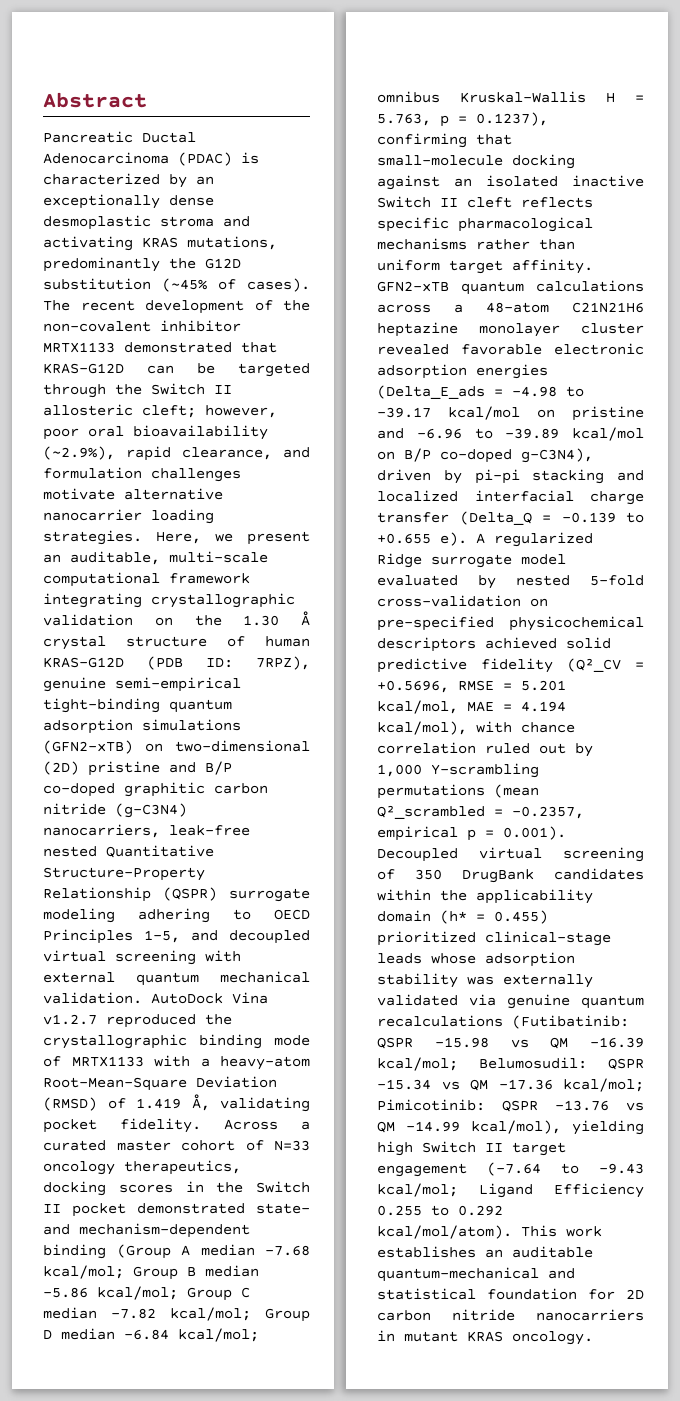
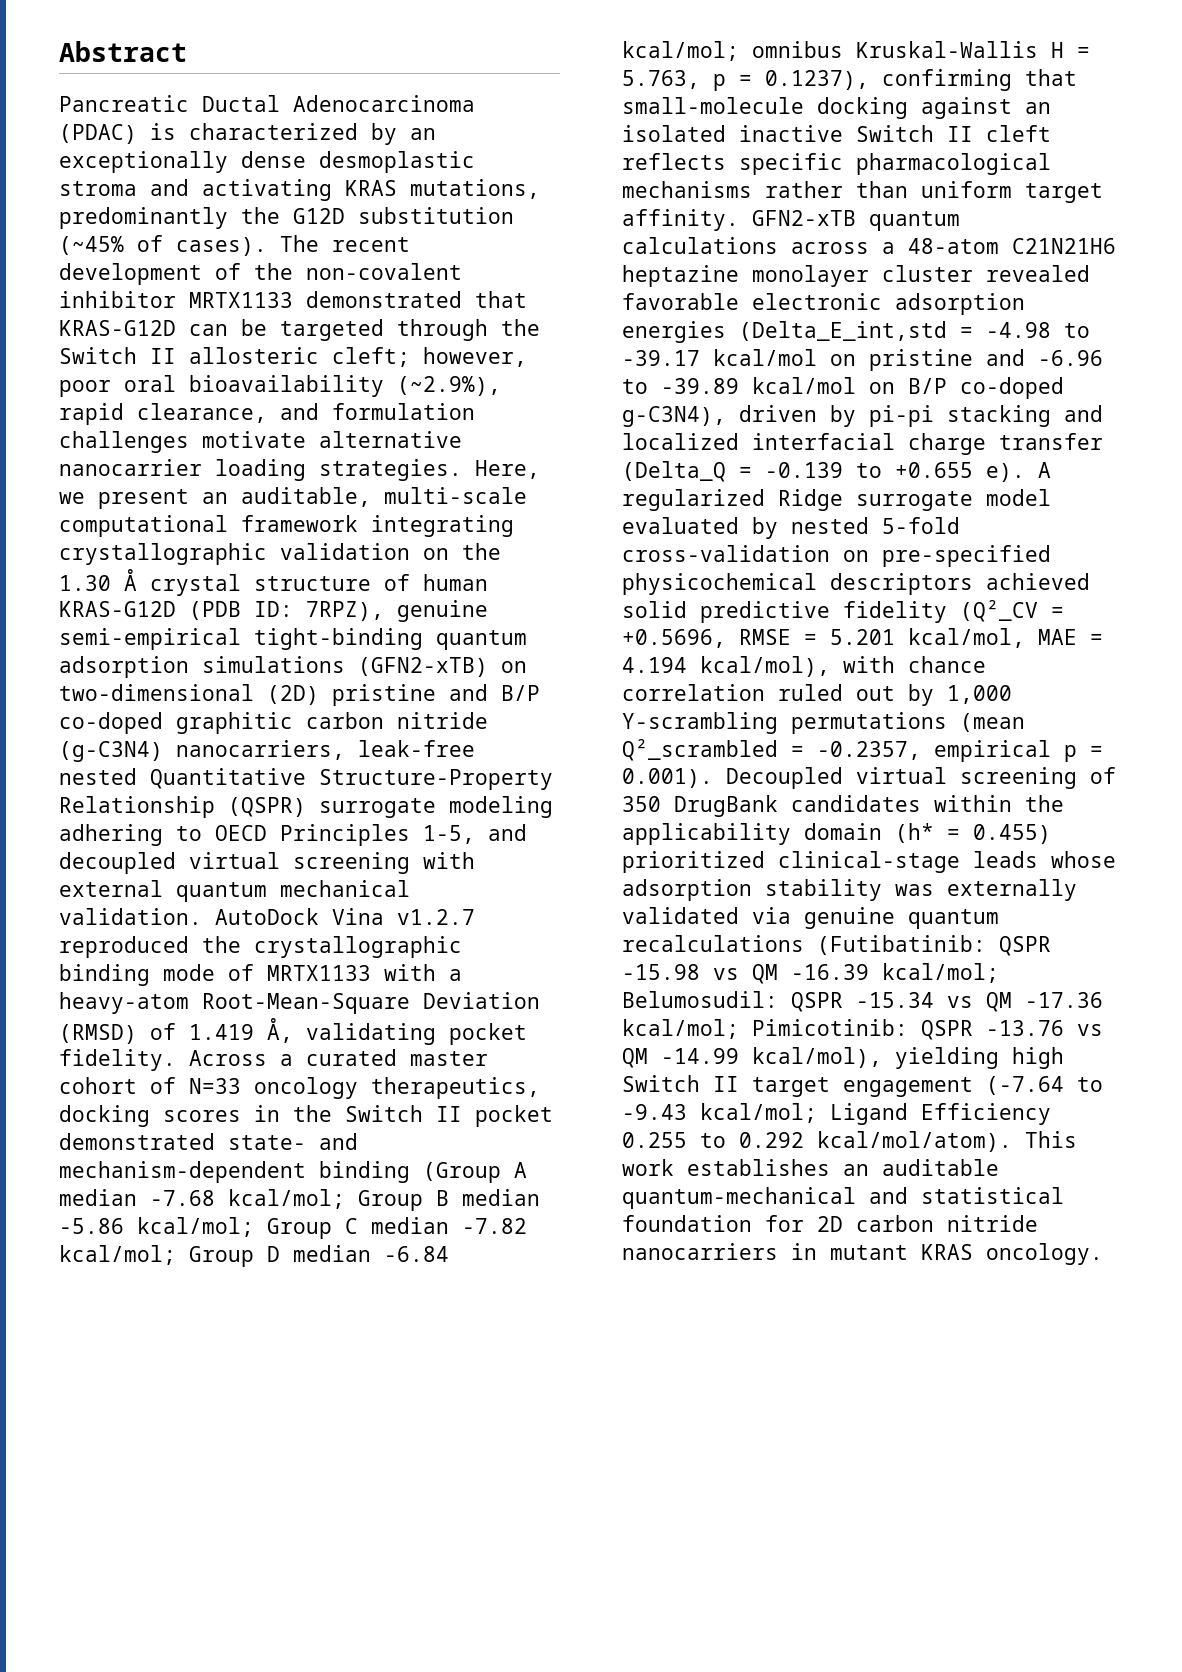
[377,385,485,399] (Delta_E_ads -> [739,321,947,341] (Delta_E_int,std

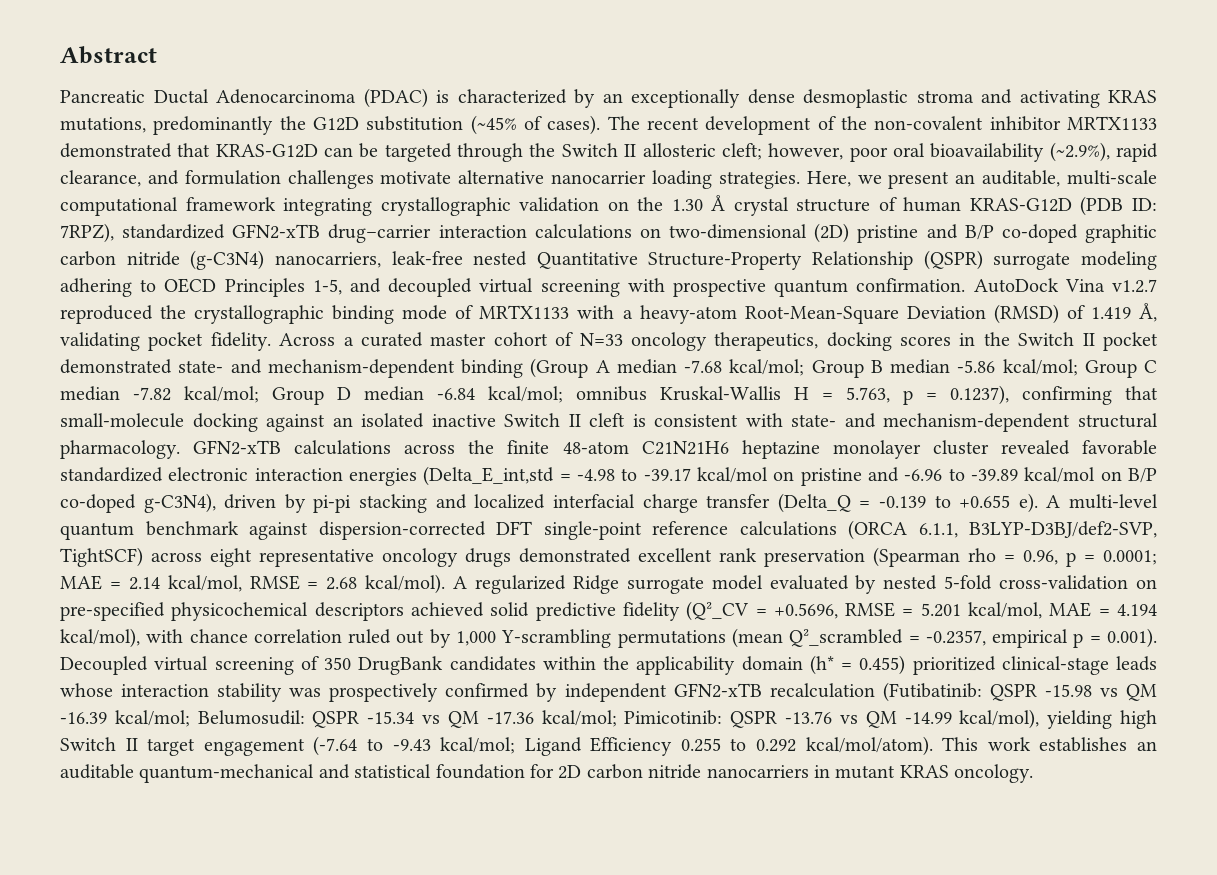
[397,600,488,622] [59,628,527,650] [59,656,488,678] genuine semi-empirical tight-binding quantum adsorption simulations (GFN2-xTB) -> [122,224,632,243] standardized GFN2-xTB drug–carrier interaction calculations
[59,880,410,902] [59,908,202,925] external quantum mechanical validation. -> [673,278,966,297] prospective quantum confirmation.
[622,153,1051,175] [622,181,1103,203] [622,209,960,231] [622,237,895,254] reflects specific pharmacological mechanisms rather than uniform target affinity. GFN2-xTB quantum calculations across a -> [632,413,1158,432] [60,440,550,459] is consistent with state- and mechanism-dependent structural pharmacology. GFN2-xTB calculations across the finite
[752,293,1025,315] electronic adsorption -> [60,467,343,482] standardized electronic interaction
(1051, 470) none -> [1068,494,1158,509] [60,520,1157,540] [60,547,1157,567] [60,574,468,594] multi-level quantum benchmark against dispersion-corrected DFT single-point reference calculations (ORCA 6.1.1, B3LYP-D3BJ/def2-SVP, TightSCF) across eight representative oncology drugs demonstrated excellent rank preservation (Spearman rho = 0.96, p = 0.0001; MAE = 2.14 kcal/mol, RMSE = 2.68 kcal/mol). A
[622,879,752,901] adsorption -> [121,684,210,697] interaction
[947,879,1077,901] [622,907,999,929] [622,935,804,952] externally validated via genuine quantum recalculations -> [329,683,875,702] prospectively confirmed by independent GFN2-xTB recalculation

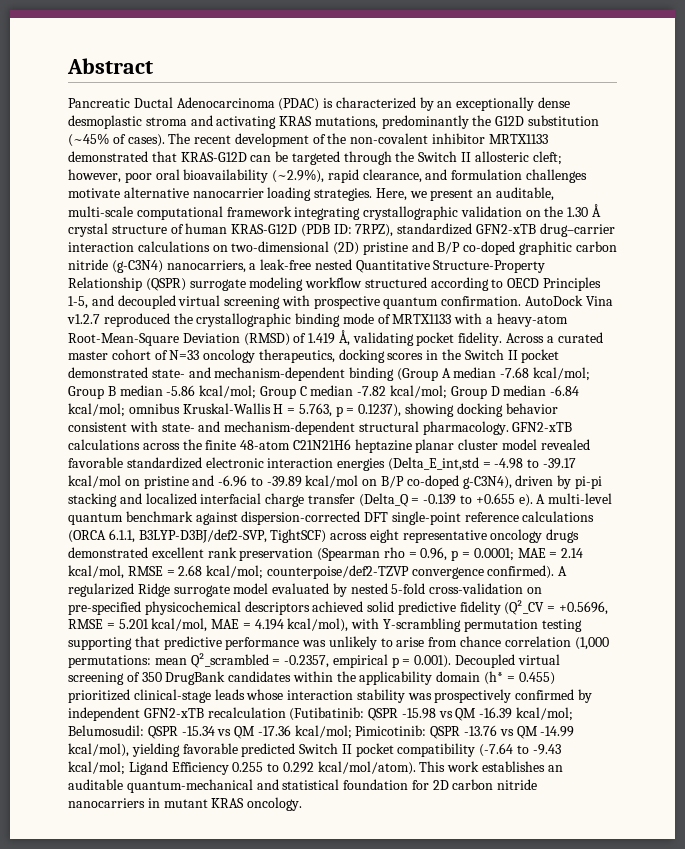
(381, 260) none -> [249,263,257,270] a
[60,278,132,297] adhering -> [305,277,489,291] workflow structured according
[1022,386,1158,405] [60,413,646,432] confirming that small-molecule docking against an isolated inactive Switch II cleft is -> [405,403,558,417] showing docking behavior
[832,440,989,459] monolayer cluster -> [415,439,538,453] planar cluster model
[365,574,446,594] kcal/mol). -> [206,565,555,579] kcal/mol; counterpoise/def2-TZVP convergence confirmed).
[189,628,783,648] chance correlation ruled out by 1,000 Y-scrambling permutations (mean -> [383,618,582,632] [68,636,609,650] [68,655,187,668] Y-scrambling permutation testing supporting that predictive performance was unlikely to arise from chance correlation (1,000 permutations: mean
[1120,710,1158,729] [60,737,305,756] high Switch II target engagement -> [182,743,476,757] favorable predicted Switch II pocket compatibility

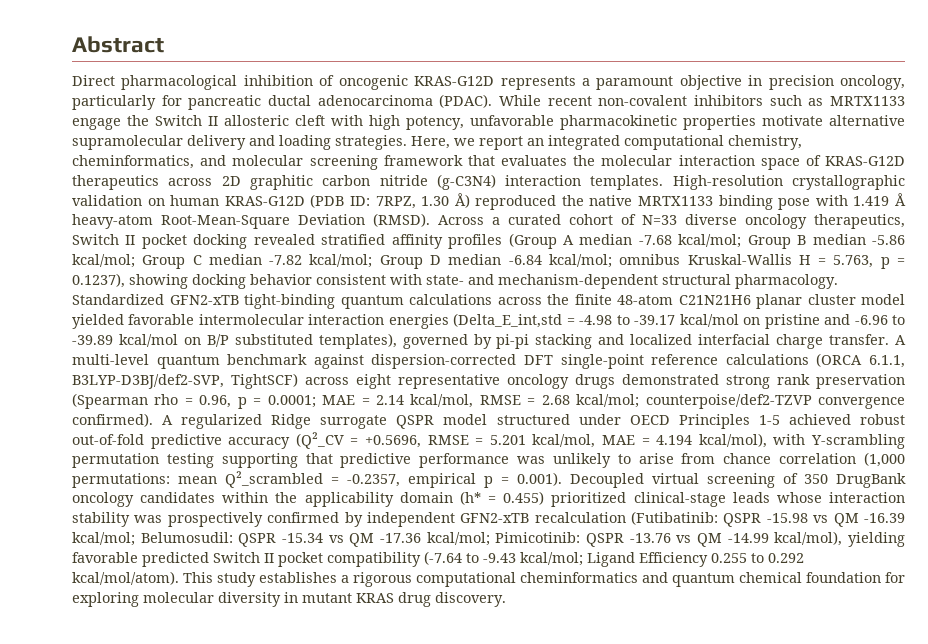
[68,97,571,111] [68,115,600,129] [68,133,548,147] [68,151,562,165] [68,169,588,183] [68,187,555,201] [68,204,602,220] [68,223,615,237] [68,241,617,255] [68,259,546,273] [68,277,602,291] [68,295,613,309] [67,313,568,327] [68,330,503,346] Pancreatic Ductal Adenocarcinoma (PDAC) is characterized by an exceptionally dense desmoplastic stroma and activating KRAS mutations, predominantly the G12D substitution (~45% of cases). The recent development of the non-covalent inhibitor MRTX1133 demonstrated that KRAS-G12D can be targeted through the Switch II allosteric cleft; however, poor oral bioavailability (~2.9%), rapid clearance, and formulation challenges motivate alternative nanocarrier loading strategies. Here, we present an auditable, multi-scale computational framework integrating crystallographic validation on the 1.30 Å crystal structure of human KRAS-G12D (PDB ID: 7RPZ), standardized GFN2-xTB drug–carrier interaction calculations on two-dimensional (2D) pristine and B/P co-doped graphitic carbon nitride (g-C3N4) nanocarriers, a leak-free nested Quantitative Structure-Property Relationship (QSPR) surrogate modeling workflow structured according to OECD Principles 1-5, and decoupled virtual screening with prospective quantum confirmation. AutoDock Vina v1.2.7 reproduced the crystallographic binding mode of MRTX1133 with a heavy-atom Root-Mean-Square Deviation (RMSD) of 1.419 Å, validating pocket fidelity. -> [72,75,905,90] [72,94,905,110] [72,115,905,130] [72,135,802,150] [72,155,905,170] [72,174,905,190] [72,193,907,210] [72,213,430,229] Direct pharmacological inhibition of oncogenic KRAS-G12D represents a paramount objective in precision oncology, particularly for pancreatic ductal adenocarcinoma (PDAC). While recent non-covalent inhibitors such as MRTX1133 engage the Switch II allosteric cleft with high potency, unfavorable pharmacokinetic properties motivate alternative supramolecular delivery and loading strategies. Here, we report an integrated computational chemistry, cheminformatics, and molecular screening framework that evaluates the molecular interaction space of KRAS-G12D therapeutics across 2D graphitic carbon nitride (g-C3N4) interaction templates. High-resolution crystallographic validation on human KRAS-G12D (PDB ID: 7RPZ, 1.30 Å) reproduced the native MRTX1133 binding pose with 1.419 Å heavy-atom Root-Mean-Square Deviation (RMSD).
[68,351,108,360] master -> (561, 219) none
(200, 355) none -> [685,214,737,225] diverse
[338,349,560,363] [68,367,395,381] docking scores in the Switch II pocket demonstrated state- and mechanism-dependent binding -> [72,234,503,249] Switch II pocket docking revealed stratified affinity profiles
[512,422,573,432] GFN2-xTB -> [72,294,404,309] Standardized GFN2-xTB tight-binding quantum
[354,439,412,453] heptazine -> (751, 300) none
[540,439,590,450] [68,457,264,469] revealed favorable standardized electronic -> [72,314,304,329] yielded favorable intermolecular
[406,475,554,489] co-doped g-C3N4), driven -> [234,333,468,349] substituted templates), governed
[307,493,533,507] transfer (Delta_Q = -0.139 to +0.655 e). -> [829,334,890,345] transfer.
[151,547,204,558] excellent -> [726,375,770,389] strong
[233,583,543,597] [68,601,501,615] model evaluated by nested 5-fold cross-validation on pre-specified physicochemical descriptors achieved solid predictive fidelity -> [396,414,906,429] [72,434,291,449] QSPR model structured under OECD Principles 1-5 achieved robust out-of-fold predictive accuracy
(226, 678) none -> [72,492,134,507] oncology
[447,761,563,772] [68,779,538,793] [68,798,145,808] work establishes an auditable quantum-mechanical and statistical foundation for 2D carbon nitride nanocarriers -> [217,572,905,587] [72,592,281,607] study establishes a rigorous computational cheminformatics and quantum chemical foundation for exploring molecular diversity
[247,797,303,811] oncology. -> [398,592,506,607] drug discovery.

